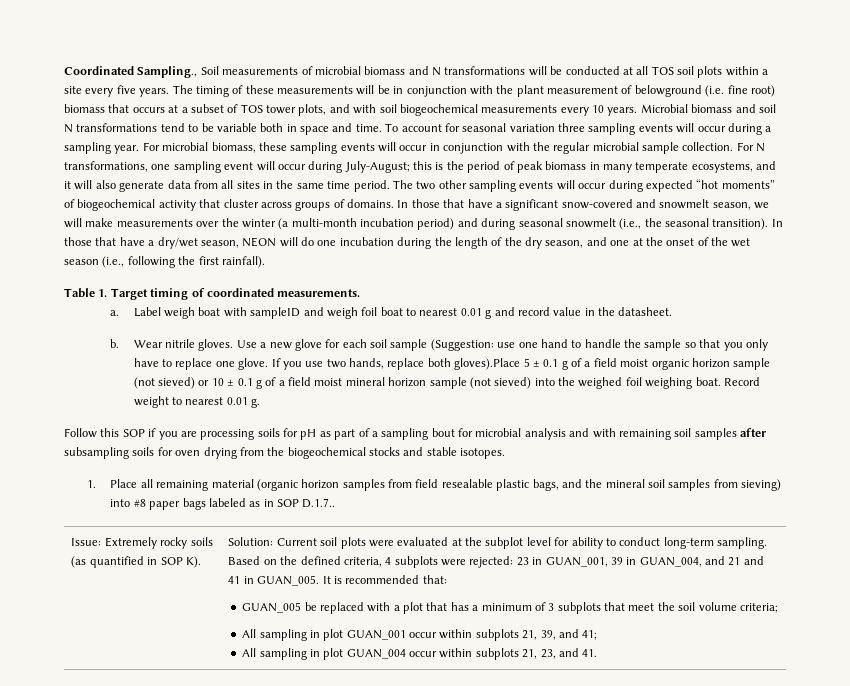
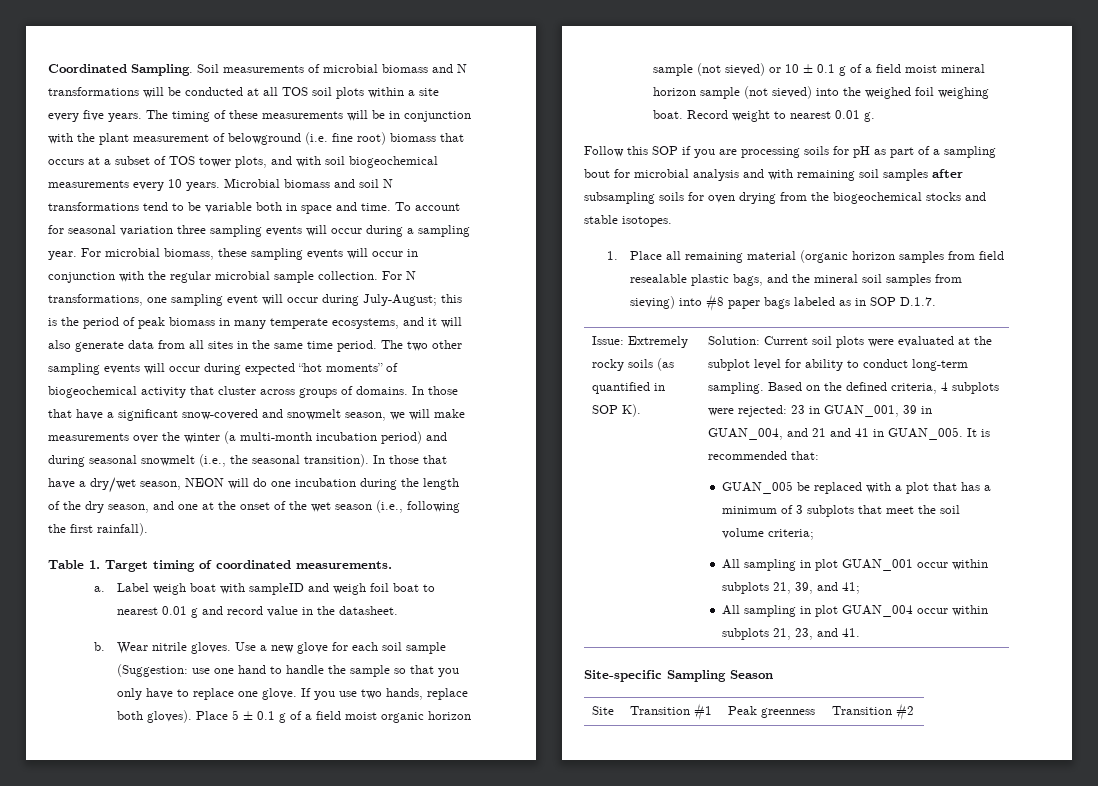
[137,66,198,78] Sampling., -> [131,64,193,76] Sampling.
[454,358,521,370] gloves).Place -> [147,710,229,723] gloves). Place
[302,498,336,508] D.1.7.. -> [900,297,937,306] D.1.7.
(598, 653) none -> [584,670,773,682] [591,706,614,715] [629,703,712,720] [727,706,815,718] [831,703,914,720] // Site-specific Sampling Season // Site | Transition #1 | Peak greenness | Transition #2

